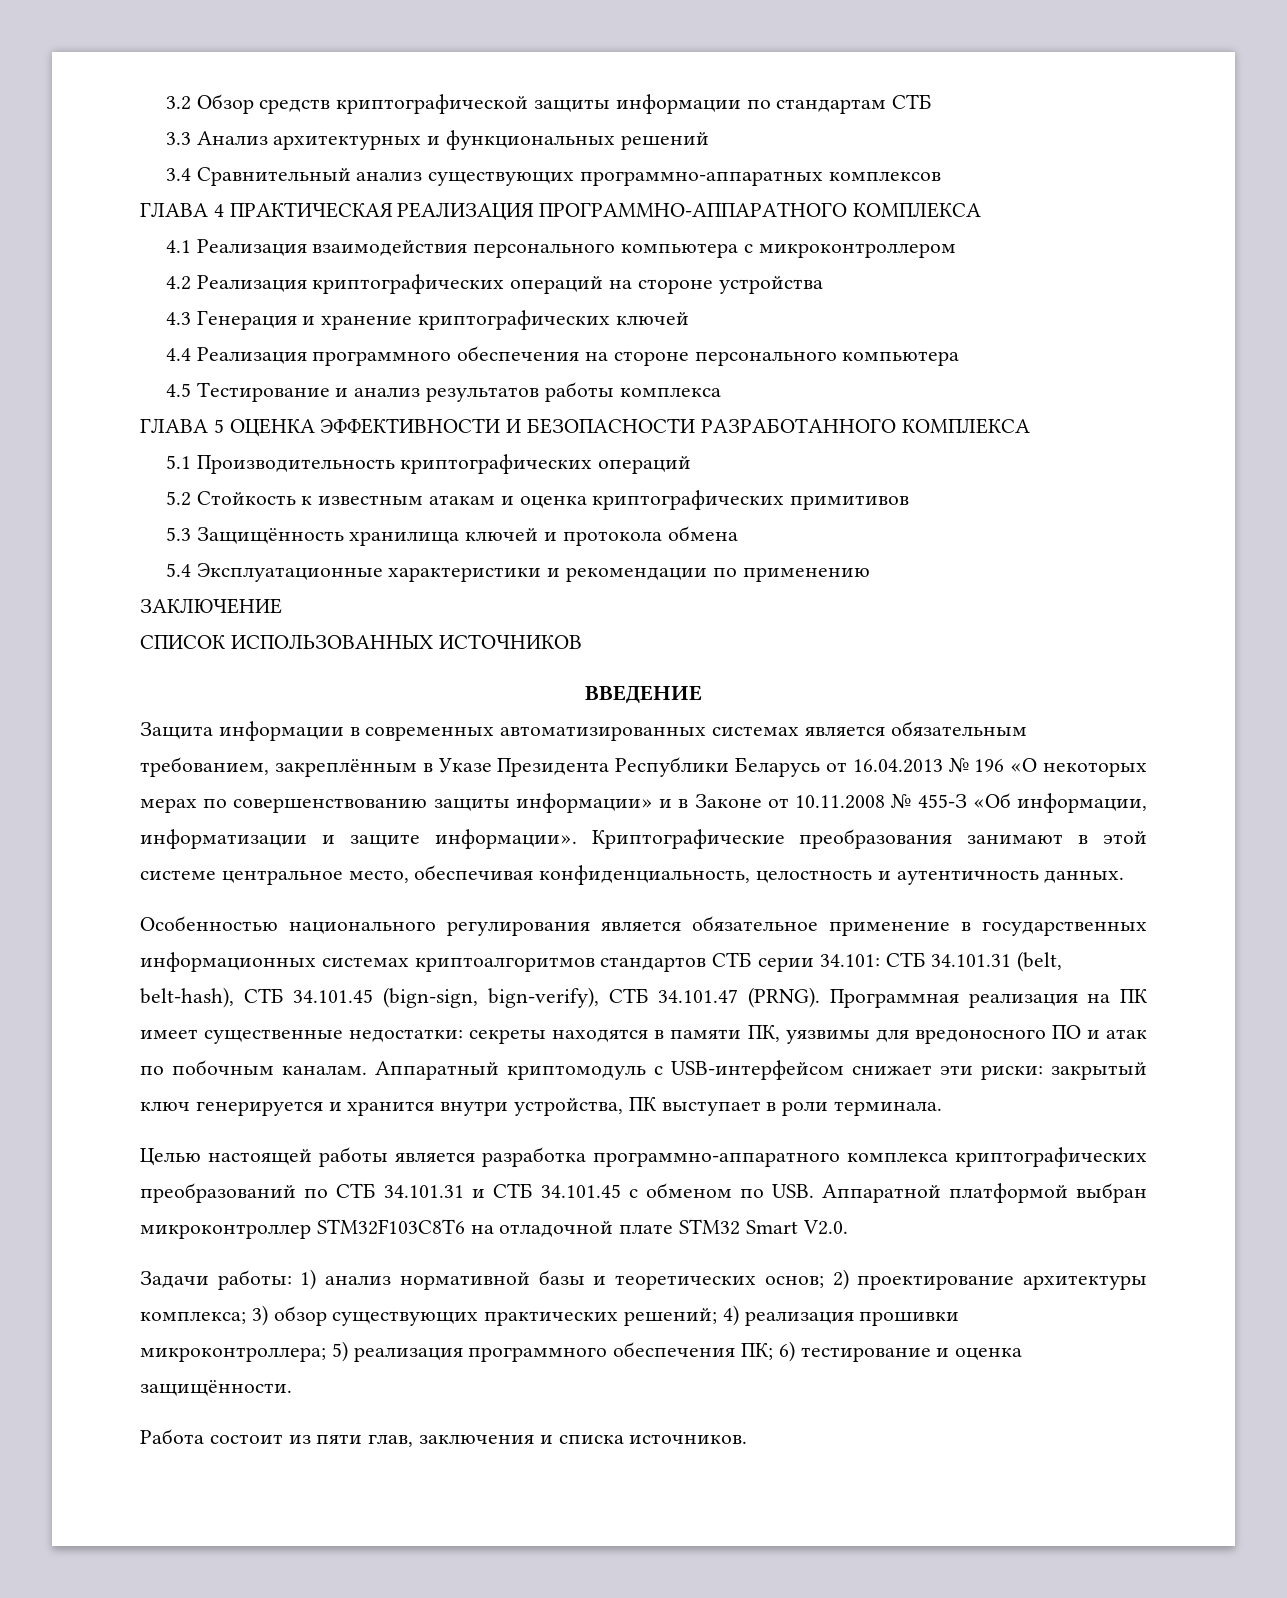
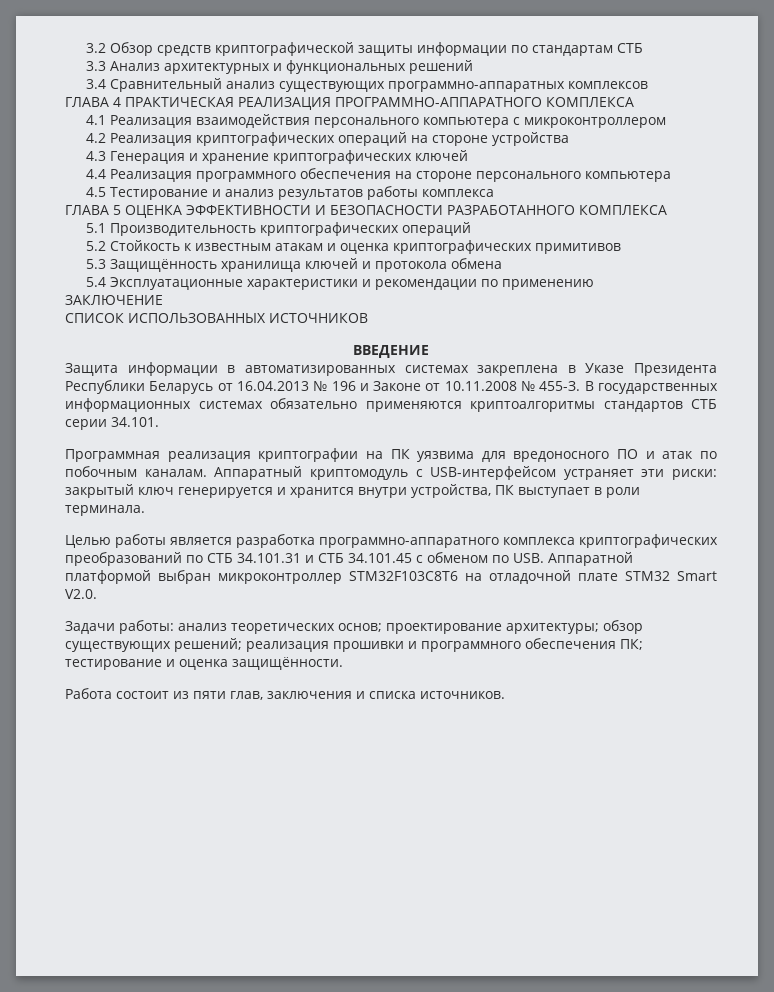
[365,726,495,741] современных -> (236, 369) none
[804,721,1027,736] [140,757,417,777] является обязательным требованием, закреплённым -> [477,365,559,376] закреплена
[1010,758,1147,777] [140,793,1148,813] [140,829,1147,849] [140,865,1125,885] [140,916,1147,936] [140,951,1063,972] [140,987,821,1008] «О некоторых мерах по совершенствованию защиты информации» и в Законе от 10.11.2008 № 455-З «Об информации, информатизации и защите информации». Криптографические преобразования занимают в этой системе центральное место, обеспечивая конфиденциальность, целостность и аутентичность данных. // Особенностью национального регулирования является обязательное применение в государственных информационных системах криптоалгоритмов стандартов СТБ серии 34.101: СТБ 34.101.31 (belt, belt-hash), СТБ 34.101.45 (bign-sign, bign-verify), СТБ 34.101.47 (PRNG). -> [359,381,718,394] [65,398,717,412] [65,417,159,430] и Законе от 10.11.2008 № 455-З. В государственных информационных системах обязательно применяются криптоалгоритмы стандартов СТБ серии 34.101. //
(1078, 1000) none -> [258,448,359,462] криптографии
[140,1025,870,1044] имеет существенные недостатки: секреты находятся в памяти ПК, уязвимы -> [417,451,475,462] уязвима
[852,1065,932,1075] снижает -> [563,469,634,480] устраняет
[208,1149,312,1165] настоящей -> (111, 541) none
[300,1269,1147,1290] [140,1305,960,1326] [140,1341,463,1362] 1) анализ нормативной базы и теоретических основ; 2) проектирование архитектуры комплекса; 3) обзор существующих практических решений; 4) реализация прошивки микроконтроллера; 5) реализация -> [178,620,643,634] [65,638,417,652] анализ теоретических основ; проектирование архитектуры; обзор существующих решений; реализация прошивки и
[778,1341,795,1362] 6) -> (643, 644) none

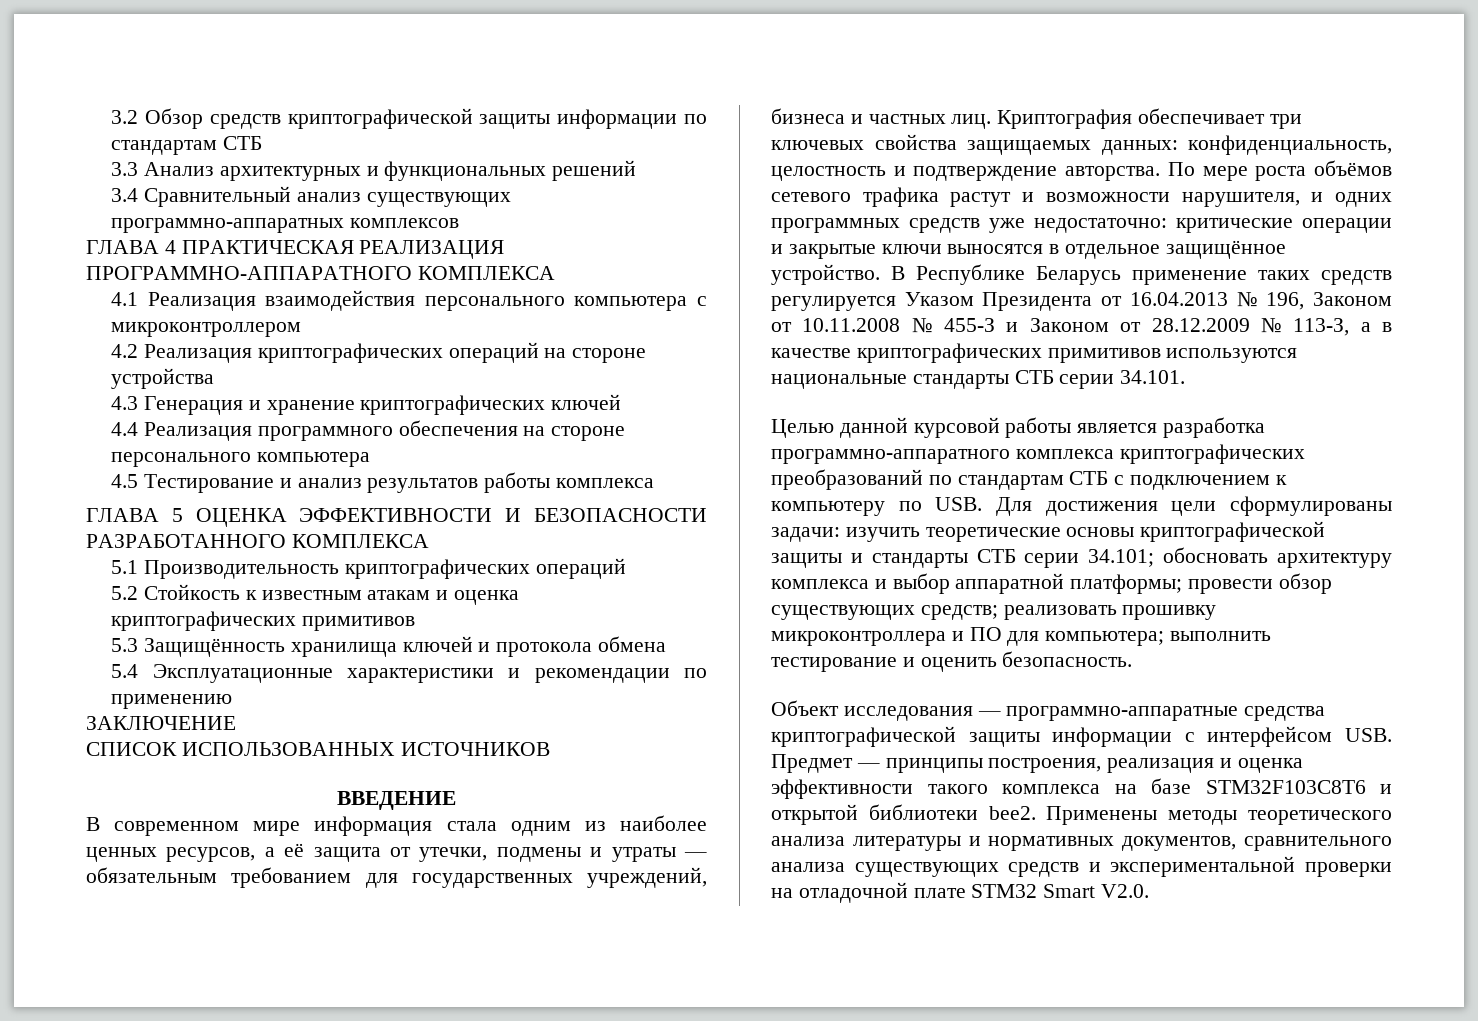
[65,362,717,376] [65,380,718,394] [65,398,717,412] [65,417,159,430] [65,448,717,462] [65,466,717,480] [65,484,640,498] [65,505,145,516] Защита информации в автоматизированных системах закреплена в Указе Президента Республики Беларусь от 16.04.2013 № 196 и Законе от 10.11.2008 № 455-З. В государственных информационных системах обязательно применяются криптоалгоритмы стандартов СТБ серии 34.101. // Программная реализация криптографии на ПК уязвима для вредоносного ПО и атак по побочным каналам. Аппаратный криптомодуль с USB-интерфейсом устраняет эти риски: закрытый ключ генерируется и хранится внутри устройства, ПК выступает в роли терминала. -> [86,815,707,836] [86,843,707,862] [86,867,707,888] [771,108,1302,129] [771,134,1392,155] [771,160,1392,181] [771,187,1392,207] [771,218,1392,233] [771,240,1286,259] [771,264,1392,285] [771,292,1392,311] [771,318,1392,336] [771,343,1298,363] [771,370,1186,389] В современном мире информация стала одним из наиболее ценных ресурсов, а её защита от утечки, подмены и утраты — обязательным требованием для государственных учреждений, бизнеса и частных лиц. Криптография обеспечивает три ключевых свойства защищаемых данных: конфиденциальность, целостность и подтверждение авторства. По мере роста объёмов сетевого трафика растут и возможности нарушителя, и одних программных средств уже недостаточно: критические операции и закрытые ключи выносятся в отдельное защищённое устройство. В Республике Беларусь применение таких средств регулируется Указом Президента от 16.04.2013 № 196, Законом от 10.11.2008 № 455-З и Законом от 28.12.2009 № 113-З, а в качестве криптографических примитивов используются национальные стандарты СТБ серии 34.101.
(111, 541) none -> [839,417,1000,438] данной курсовой
[207,552,633,566] [65,570,458,584] СТБ 34.101.31 и СТБ 34.101.45 с обменом по USB. Аппаратной платформой выбран микроконтроллер STM32F103C8T6 -> [957,471,1287,490] [771,496,1392,516] [771,521,1326,542] [771,547,1392,568] [771,573,1332,594] [771,605,1217,620] [771,627,1272,646] [771,651,1133,672] [771,700,1326,721] [771,726,1392,747] [771,754,1303,773] [771,778,1392,799] [771,804,1392,825] [771,836,1392,851] [771,856,1392,877] стандартам СТБ с подключением к компьютеру по USB. Для достижения цели сформулированы задачи: изучить теоретические основы криптографической защиты и стандарты СТБ серии 34.101; обосновать архитектуру комплекса и выбор аппаратной платформы; провести обзор существующих средств; реализовать прошивку микроконтроллера и ПО для компьютера; выполнить тестирование и оценить безопасность. // Объект исследования — программно-аппаратные средства криптографической защиты информации с интерфейсом USB. Предмет — принципы построения, реализация и оценка эффективности такого комплекса на базе STM32F103C8T6 и открытой библиотеки bee2. Применены методы теоретического анализа литературы и нормативных документов, сравнительного анализа существующих средств и экспериментальной проверки
[65,620,643,634] [65,638,643,652] [65,657,343,670] [65,688,505,700] // Задачи работы: анализ теоретических основ; проектирование архитектуры; обзор существующих решений; реализация прошивки и программного обеспечения ПК; тестирование и оценка защищённости. // Работа состоит из пяти глав, заключения и списка источников. -> (1150, 891) none

